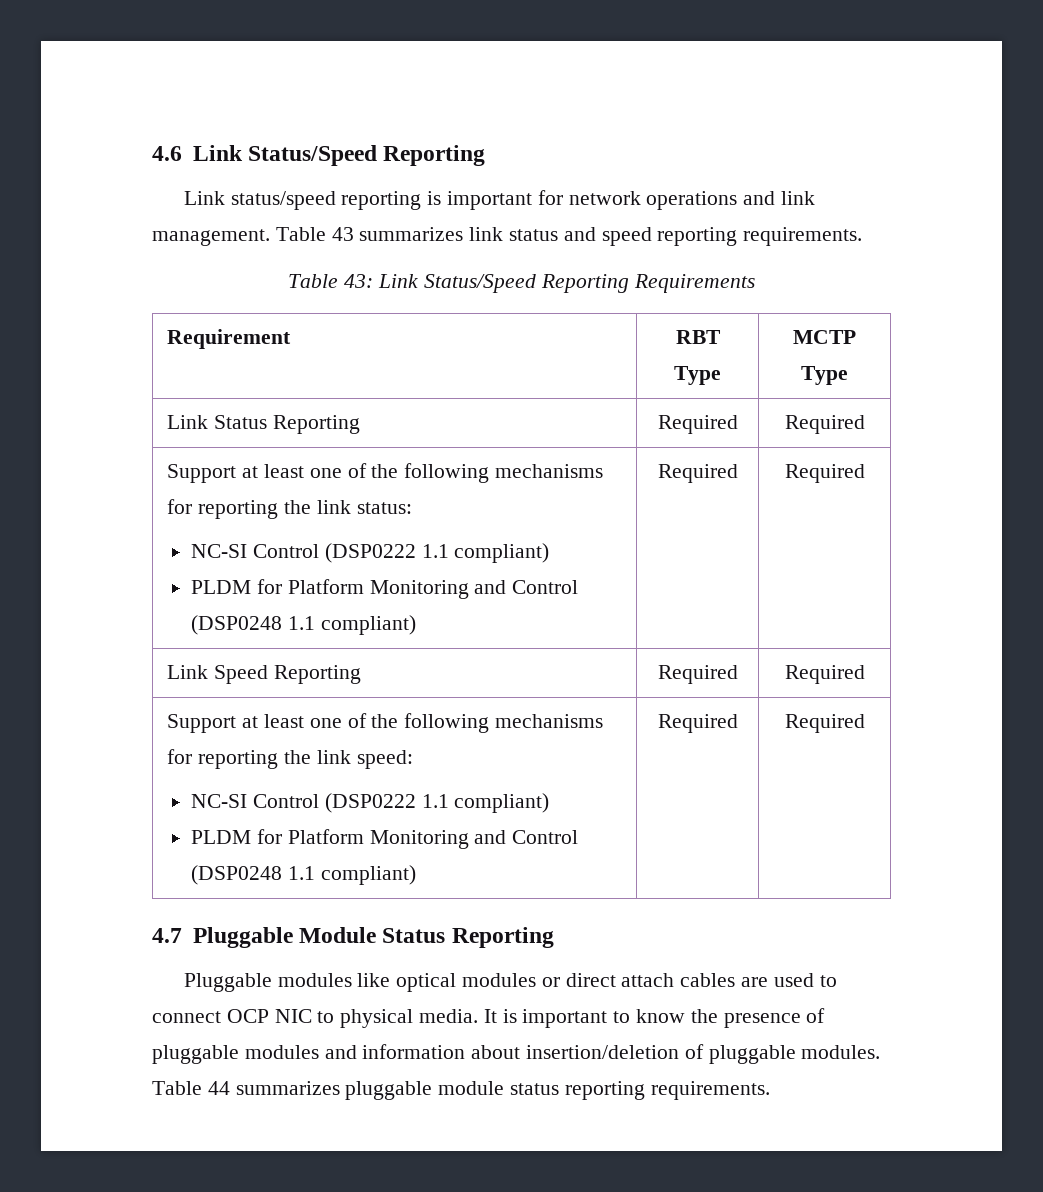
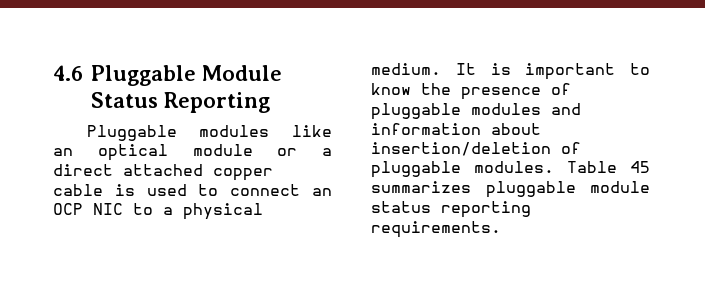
[192,145,486,166] [183,190,816,210] [152,227,863,246] [288,274,755,293] [167,329,292,349] [675,330,721,344] [674,366,721,385] [793,330,856,344] [801,366,848,385] [167,415,361,434] [657,415,738,434] [784,415,865,434] [167,463,604,483] [167,499,412,519] [191,543,550,563] [191,579,579,599] [191,615,416,635] [657,464,738,483] [784,464,865,483] [167,665,362,684] [657,665,738,684] [784,665,865,684] [167,713,604,733] [167,749,413,769] [191,793,550,813] [191,829,579,849] [191,865,416,885] [657,714,738,733] [784,714,865,733] [152,928,182,943] Link Status/Speed Reporting // Link status/speed reporting is important for network operations and link management. Table 43 summarizes link status and speed reporting requirements. // Table 43: Link Status/Speed Reporting Requirements // Requirement | RBT Type | MCTP Type // Link Status Reporting | Required | Required // Support at least one of the following mechanisms for reporting the link status: // NC-SI Control (DSP0222 1.1 compliant) // PLDM for Platform Monitoring and Control (DSP0248 1.1 compliant) | Required | Required // Link Speed Reporting | Required | Required // Support at least one of the following mechanisms for reporting the link speed: // NC-SI Control (DSP0222 1.1 compliant) // PLDM for Platform Monitoring and Control (DSP0248 1.1 compliant) | Required | Required // 4.7 -> (83, 73) none
[396,973,769,992] optical modules or direct attach cables are -> [53,144,332,161] [53,164,273,181] [53,184,135,196] an optical module or a direct attached copper cable is
(221, 1017) none -> [312,188,332,196] an
[340,1009,479,1028] physical media. -> [163,203,263,220] [371,63,441,75] a physical medium.
[207,1081,230,1095] 44 -> [630,161,650,173] 45

